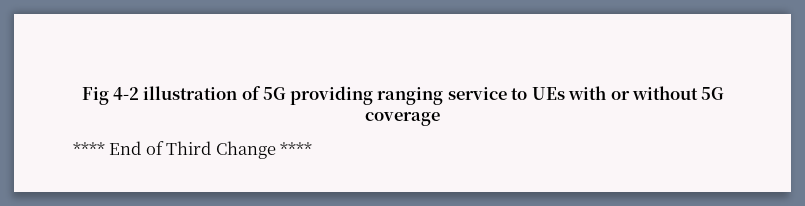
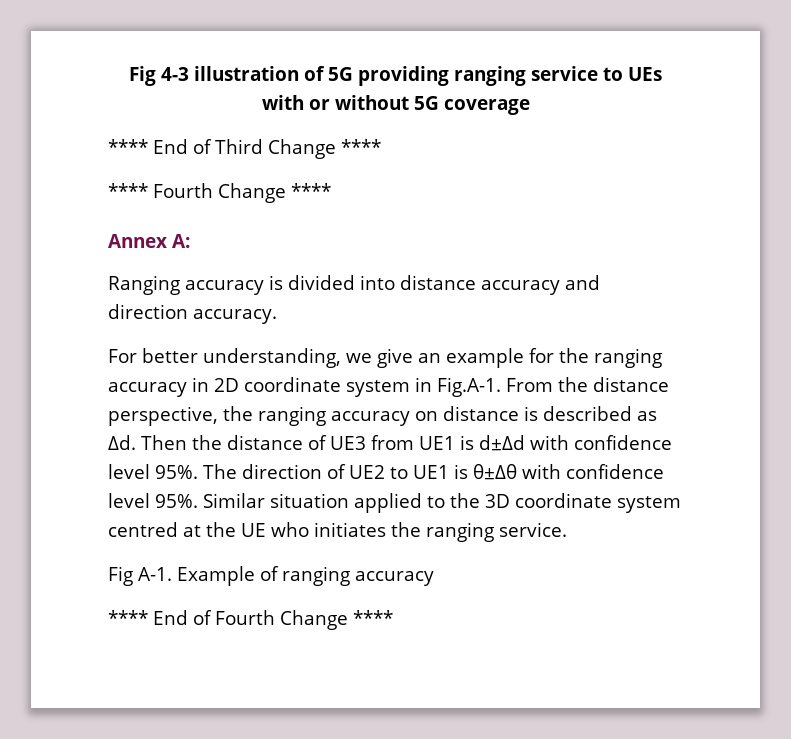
[81,87,139,105] Fig 4-2 -> [129,66,189,86] Fig 4-3
(313, 148) none -> [108,183,331,203] [108,234,190,248] [108,275,600,295] [108,304,277,324] [108,348,662,368] [108,377,669,397] [108,406,657,426] [108,435,672,451] [108,464,664,480] [108,493,681,513] [108,522,567,542] [108,566,434,586] [108,610,393,630] // **** Fourth Change **** // Annex A: // Ranging accuracy is divided into distance accuracy and direction accuracy. // For better understanding, we give an example for the ranging accuracy in 2D coordinate system in Fig.A-1. From the distance perspective, the ranging accuracy on distance is described as Δd. Then the distance of UE3 from UE1 is d±Δd with confidence level 95%. The direction of UE2 to UE1 is θ±Δθ with confidence level 95%. Similar situation applied to the 3D coordinate system centred at the UE who initiates the ranging service. // Fig A-1. Example of ranging accuracy // **** End of Fourth Change ****

